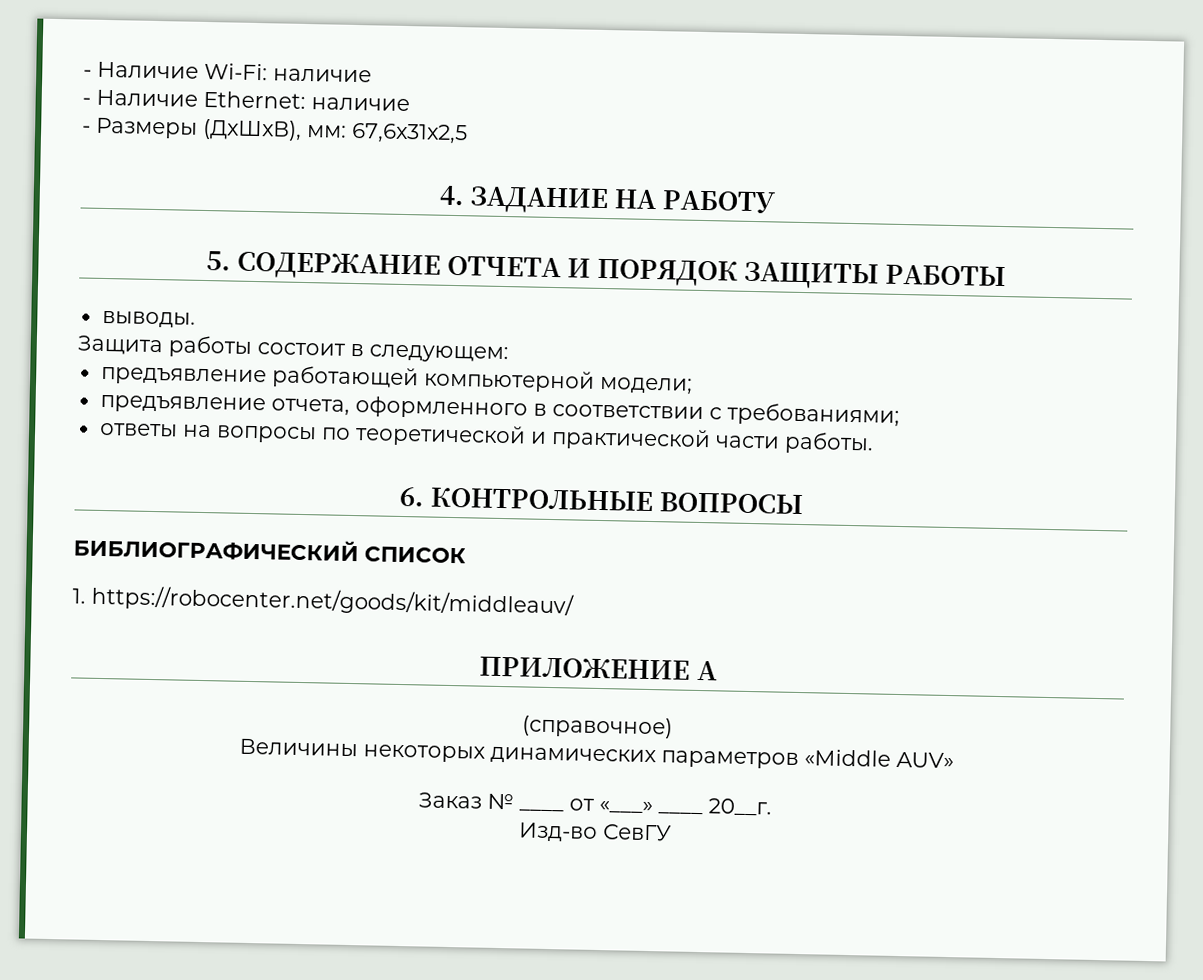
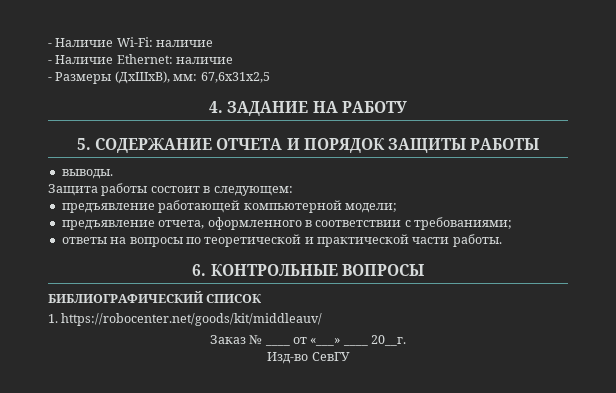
[479,656,718,681] [521,715,673,739] [238,738,954,770] // ПРИЛОЖЕНИЕ А // (справочное) // Величины некоторых динамических параметров «Middle AUV» -> (323, 319) none

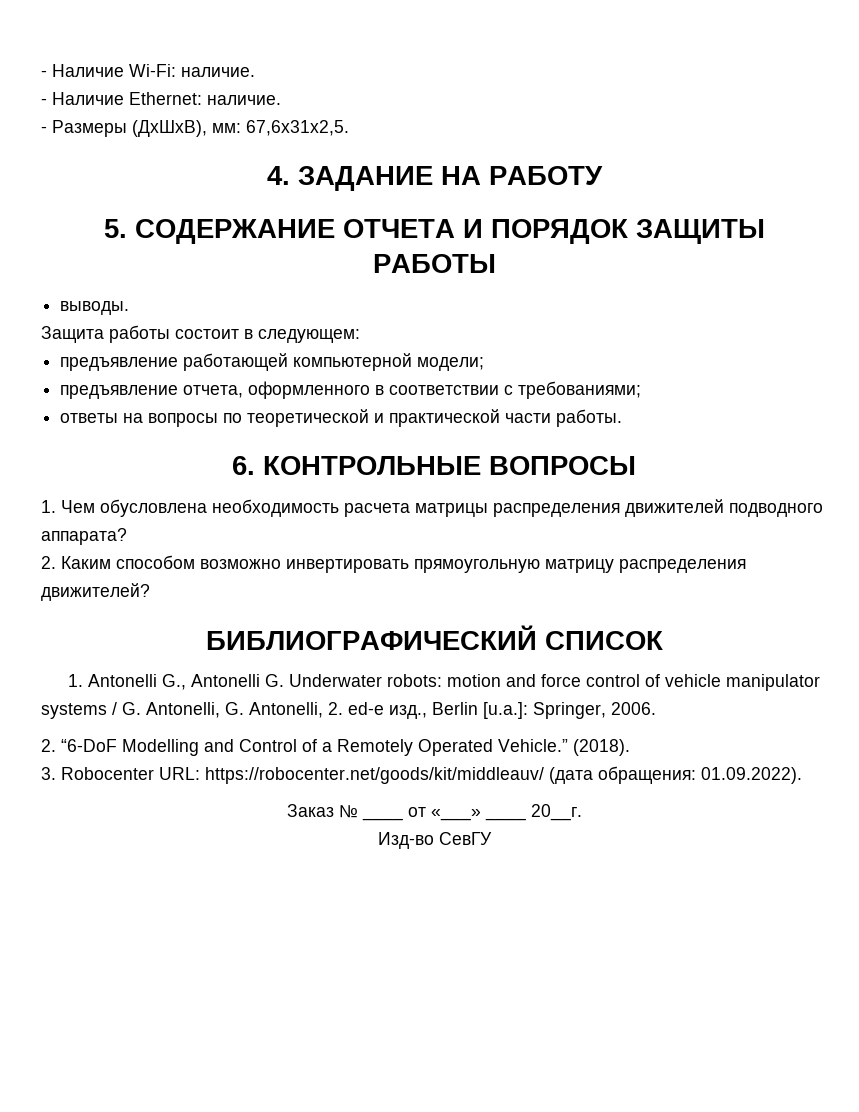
[156,40,214,47] наличие -> [181,67,255,77] наличие.
[176,57,234,64] наличие -> [207,95,281,105] наличие.
[200,72,270,83] 67,6х31х2,5 -> [246,120,349,136] 67,6х31х2,5.
[48,291,262,303] [48,313,323,326] БИБЛИОГРАФИЧЕСКИЙ СПИСОК // 1. https://robocenter.net/goods/kit/middleauv/ -> [41,499,823,517] [41,528,127,545] [41,555,746,573] [41,583,150,601] [205,625,663,650] [67,674,820,691] [41,702,656,719] [41,739,630,756] [41,766,802,784] 1. Чем обусловлена необходимость расчета матрицы распределения движителей подводного аппарата? // 2. Каким способом возможно инвертировать прямоугольную матрицу распределения движителей? // БИБЛИОГРАФИЧЕСКИЙ СПИСОК // 1. Antonelli G., Antonelli G. Underwater robots: motion and force control of vehicle manipulator systems / G. Antonelli, G. Antonelli, 2. ed-е изд., Berlin [u.a.]: Springer, 2006. // 2. “6-DoF Modelling and Control of a Remotely Operated Vehicle.” (2018). // 3. Robocenter URL: https://robocenter.net/goods/kit/middleauv/ (дата обращения: 01.09.2022).

